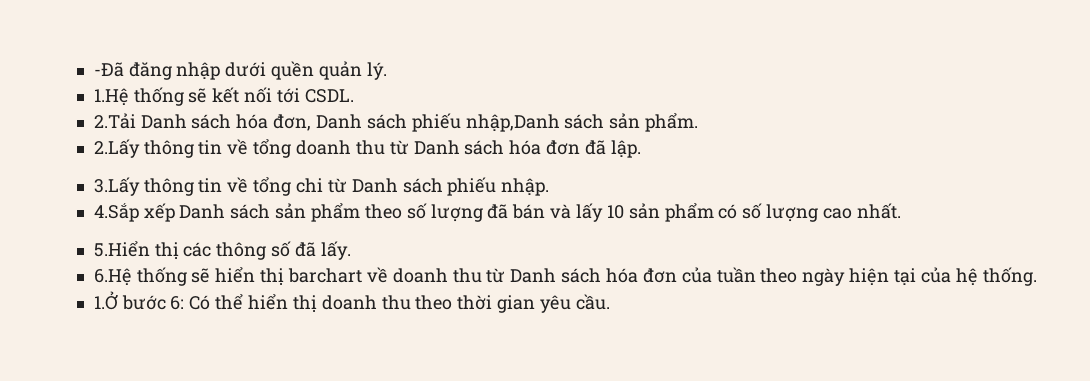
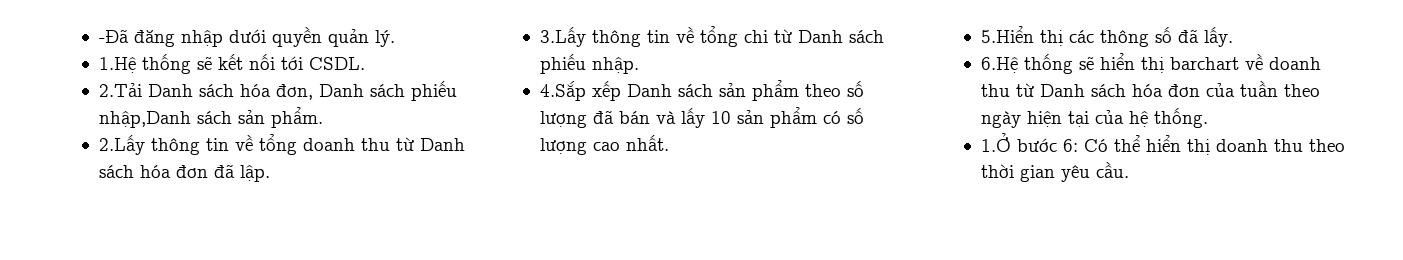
[271,61,315,80] quền -> [271,26,322,47] quyền

